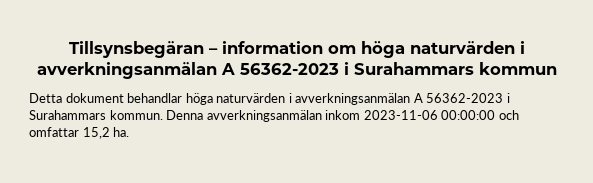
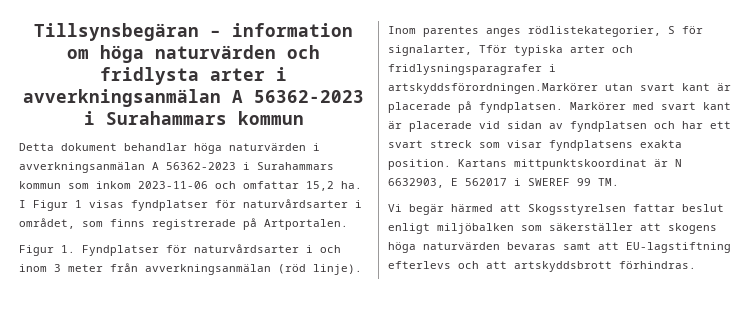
(515, 47) none -> [287,45,320,59] [100,67,265,85] och fridlysta arter
[109,110,322,122] kommun. Denna avverkningsanmälan -> [19,181,89,189] kommun som
[441,110,496,120] 00:00:00 -> (208, 185) none
(130, 132) none -> [19,199,362,211] [19,218,348,230] [19,244,341,256] [19,263,362,275] [388,26,703,37] [388,45,633,56] [388,64,556,75] [388,83,731,94] [388,101,731,113] [388,121,731,132] [388,140,682,151] [388,159,682,170] [388,178,619,188] [388,204,724,215] [388,223,717,234] [388,242,731,253] [388,261,696,272] I Figur 1 visas fyndplatser för naturvårdsarter i området, som finns registrerade på Artportalen. // Figur 1. Fyndplatser för naturvårdsarter i och inom 3 meter från avverkningsanmälan (röd linje). Inom parentes anges rödlistekategorier, S för signalarter, Tför typiska arter och fridlysningsparagrafer i artskyddsförordningen.Markörer utan svart kant är placerade på fyndplatsen. Markörer med svart kant är placerade vid sidan av fyndplatsen och har ett svart streck som visar fyndplatsens exakta position. Kartans mittpunktskoordinat är N 6632903, E 562017 i SWEREF 99 TM. // Vi begär härmed att Skogsstyrelsen fattar beslut enligt miljöbalken som säkerställer att skogens höga naturvärden bevaras samt att EU-lagstiftning efterlevs och att artskyddsbrott förhindras.

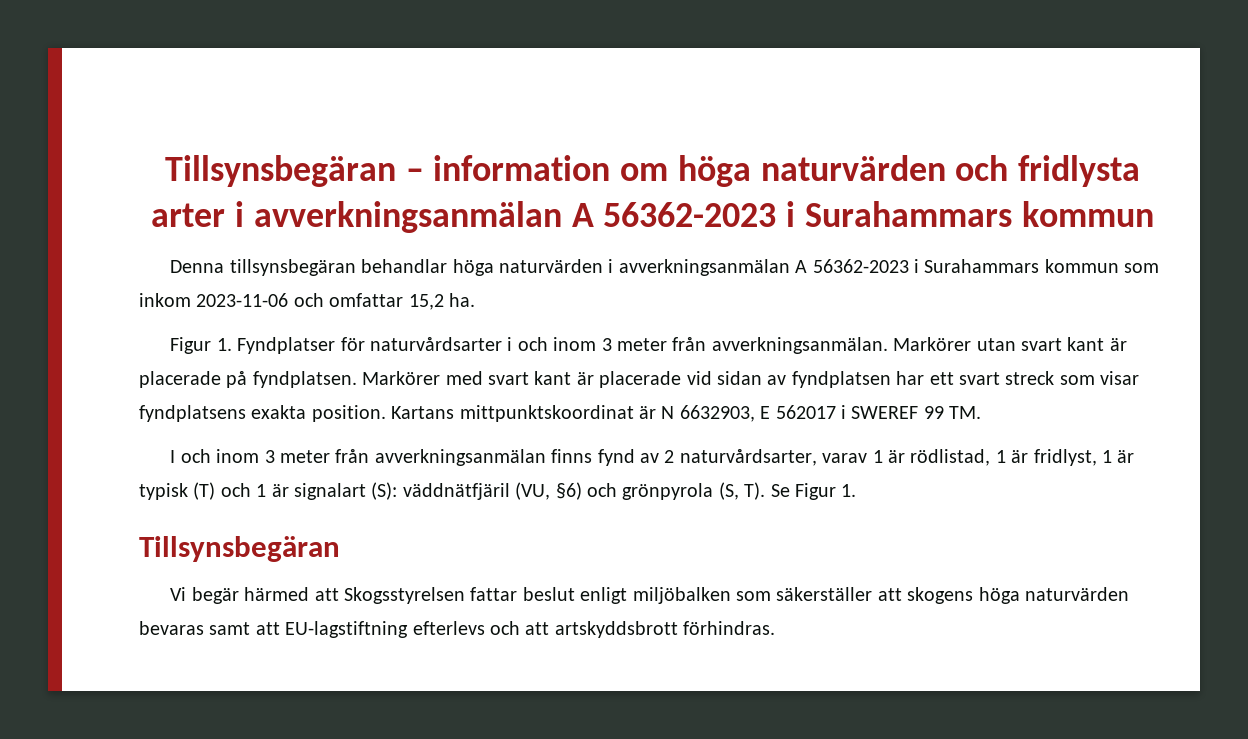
[19,143,117,151] Detta dokument -> [170,259,356,276] Denna tillsynsbegäran
[19,199,362,211] [19,218,348,230] I Figur 1 visas fyndplatser för naturvårdsarter i området, som finns registrerade på Artportalen. -> (475, 300) none
[145,264,362,275] [388,26,703,37] [388,45,633,56] [388,64,556,75] [388,83,598,94] avverkningsanmälan (röd linje). Inom parentes anges rödlistekategorier, S för signalarter, Tför typiska arter och fridlysningsparagrafer i artskyddsförordningen.Markörer -> [711,337,972,354] avverkningsanmälan. Markörer
[654,121,675,129] och -> (891, 379) none
(619, 182) none -> [170,449,1135,466] [139,482,857,500] [139,536,340,562] // I och inom 3 meter från avverkningsanmälan finns fynd av 2 naturvårdsarter, varav 1 är rödlistad, 1 är fridlyst, 1 är typisk (T) och 1 är signalart (S): väddnätfjäril (VU, §6) och grönpyrola (S, T). Se Figur 1. // Tillsynsbegäran

